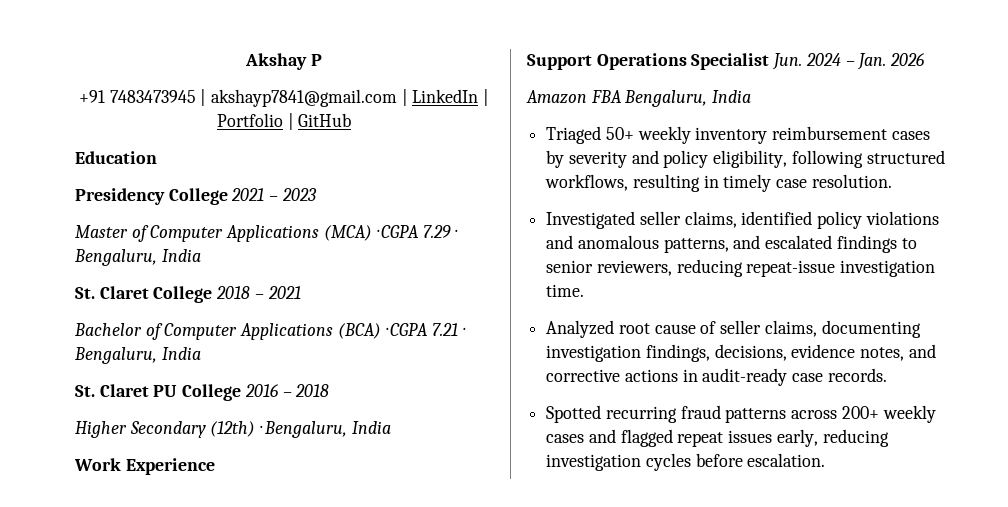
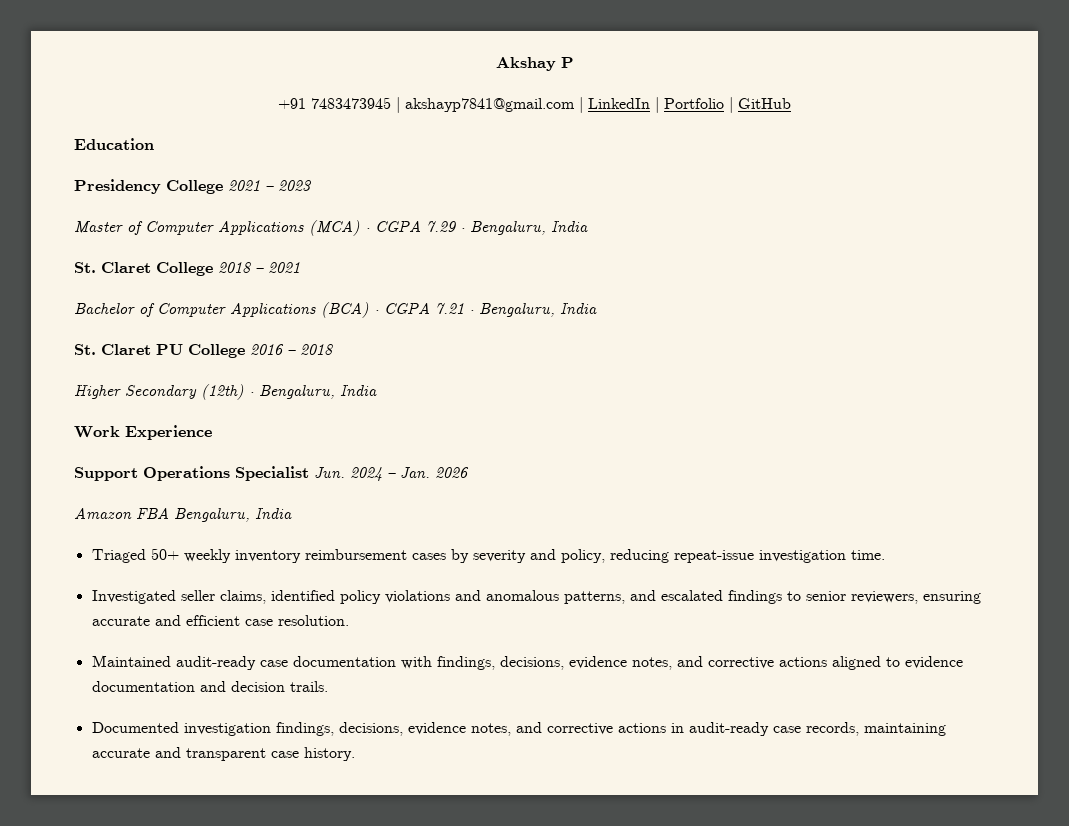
[663,150,945,168] [545,174,892,192] policy eligibility, following structured workflows, resulting in timely case resolution. -> [560,549,885,563] policy, reducing repeat-issue investigation time.
[676,259,936,277] [546,284,585,297] [546,320,921,338] reducing repeat-issue investigation time. // Analyzed root cause of seller claims, documenting -> [922,591,981,604] [91,615,349,626] [91,655,963,670] [91,681,328,692] [91,722,179,733] ensuring accurate and efficient case resolution. // Maintained audit-ready case documentation with findings, decisions, evidence notes, and corrective actions aligned to evidence documentation and decision trails. // Documented
[827,368,887,382] [546,405,936,423] [546,429,889,447] [546,453,826,471] records. // Spotted recurring fraud patterns across 200+ weekly cases and flagged repeat issues early, reducing investigation cycles before escalation. -> [805,722,946,736] [91,747,355,761] records, maintaining accurate and transparent case history.

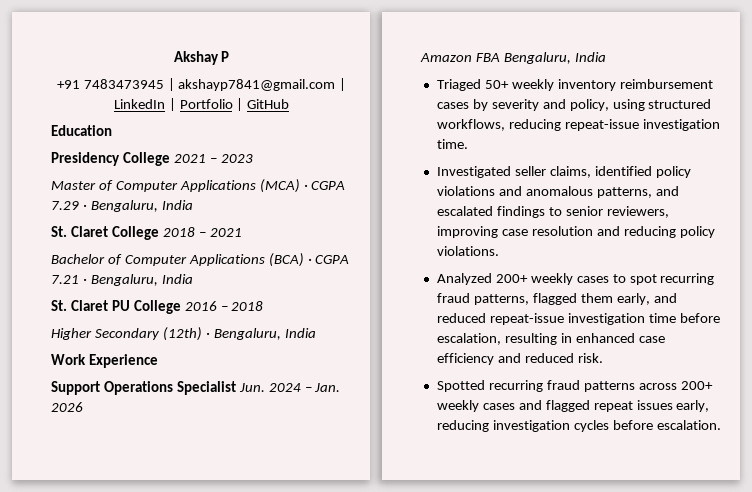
(605, 556) none -> [612,99,712,111] [436,119,505,131] using structured workflows,
[922,591,981,604] [91,615,349,626] [91,655,963,670] [91,681,328,692] [91,722,946,736] [91,747,355,761] ensuring accurate and efficient case resolution. // Maintained audit-ready case documentation with findings, decisions, evidence notes, and corrective actions aligned to evidence documentation and decision trails. // Documented investigation findings, decisions, evidence notes, and corrective actions in audit-ready case records, maintaining accurate and transparent case history. -> [436,226,715,238] [436,246,499,256] [436,273,715,285] [436,293,677,305] [436,313,720,325] [436,333,665,345] [436,353,603,365] [436,380,713,392] [436,400,710,412] [436,420,721,432] improving case resolution and reducing policy violations. // Analyzed 200+ weekly cases to spot recurring fraud patterns, flagged them early, and reduced repeat-issue investigation time before escalation, resulting in enhanced case efficiency and reduced risk. // Spotted recurring fraud patterns across 200+ weekly cases and flagged repeat issues early, reducing investigation cycles before escalation.

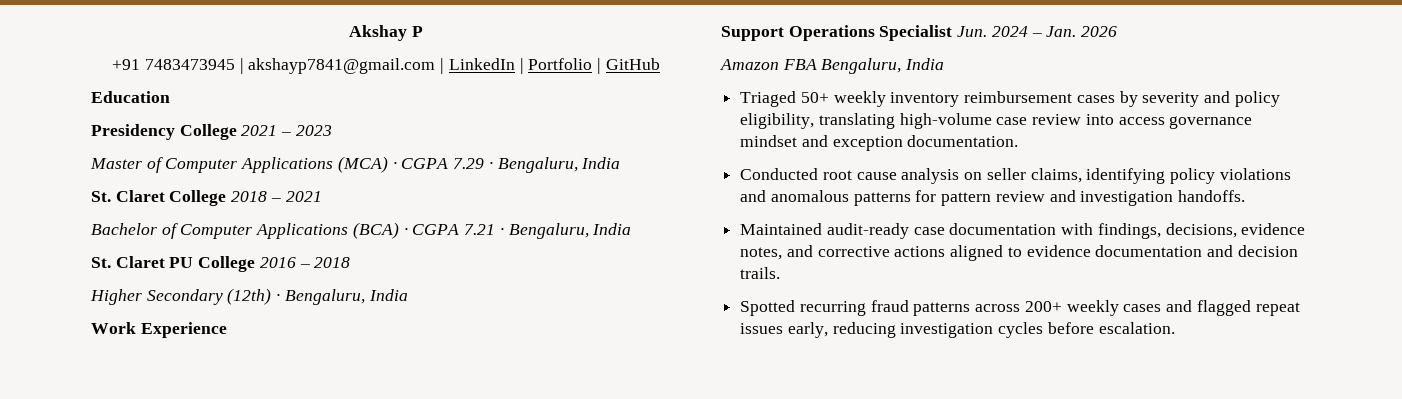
[569,99,712,111] [436,119,720,131] [436,139,468,149] [436,166,511,178] policy, using structured workflows, reducing repeat-issue investigation time. // Investigated -> [1234,91,1280,107] [740,113,1253,129] [740,135,1019,151] [740,168,983,184] policy eligibility, translating high-volume case review into access governance mindset and exception documentation. // Conducted root cause analysis on
[594,166,652,176] identified -> [1086,168,1166,184] identifying
[596,186,679,198] [436,206,669,218] [436,226,715,238] [436,246,499,256] [436,273,715,285] [436,293,677,305] [436,313,720,325] [436,333,665,345] [436,353,603,365] patterns, and escalated findings to senior reviewers, improving case resolution and reducing policy violations. // Analyzed 200+ weekly cases to spot recurring fraud patterns, flagged them early, and reduced repeat-issue investigation time before escalation, resulting in enhanced case efficiency and reduced risk. -> [853,190,1246,206] [740,223,1306,239] [740,245,1298,261] [740,267,781,279] patterns for pattern review and investigation handoffs. // Maintained audit-ready case documentation with findings, decisions, evidence notes, and corrective actions aligned to evidence documentation and decision trails.

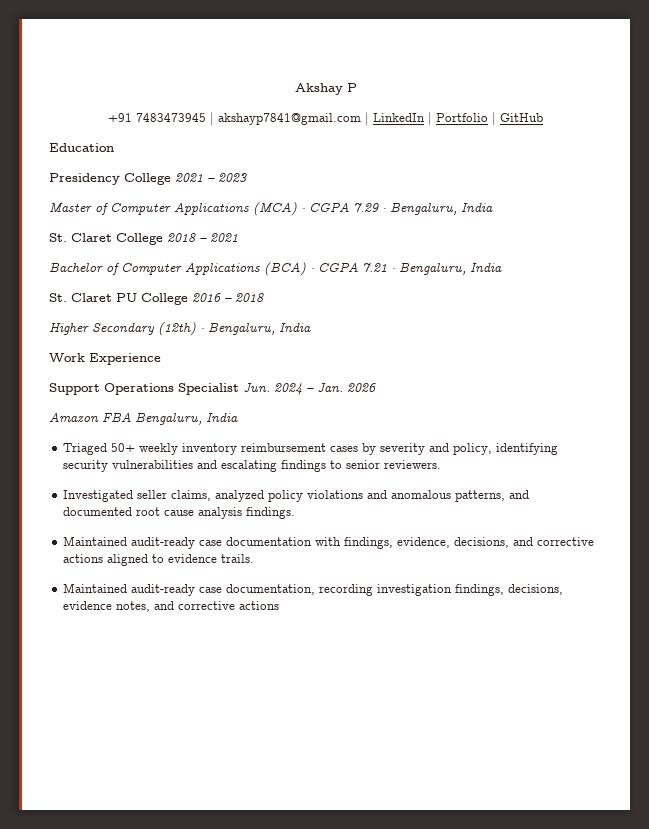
[1234,91,1280,107] [740,113,1253,129] [740,135,1019,151] [740,168,983,184] policy eligibility, translating high-volume case review into access governance mindset and exception documentation. // Conducted root cause analysis on -> [453,443,559,455] [63,460,442,472] [63,490,134,502] policy, identifying security vulnerabilities and escalating findings to senior reviewers. // Investigated
[1086,168,1166,184] identifying -> [215,490,265,502] analyzed
[853,190,1246,206] patterns for pattern review and investigation handoffs. -> [455,490,530,502] [63,507,296,519] patterns, and documented root cause analysis findings.
(1161, 231) none -> [397,537,595,548] [63,554,255,566] [63,583,505,596] evidence, decisions, and corrective actions aligned to evidence trails. // Maintained audit-ready case documentation, recording investigation findings,
[950,245,1298,261] [740,267,781,279] [740,300,1300,316] [740,322,1175,338] aligned to evidence documentation and decision trails. // Spotted recurring fraud patterns across 200+ weekly cases and flagged repeat issues early, reducing investigation cycles before escalation. -> (280, 605) none

